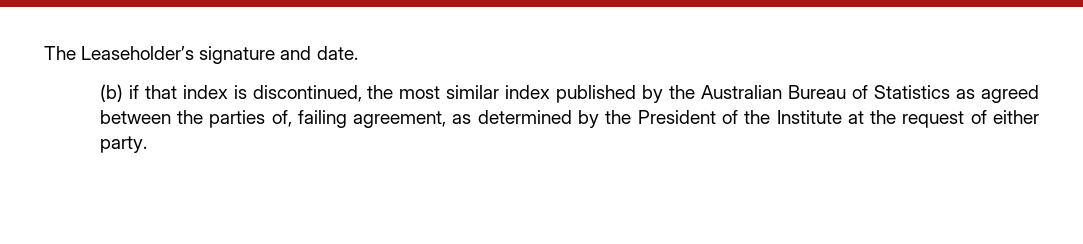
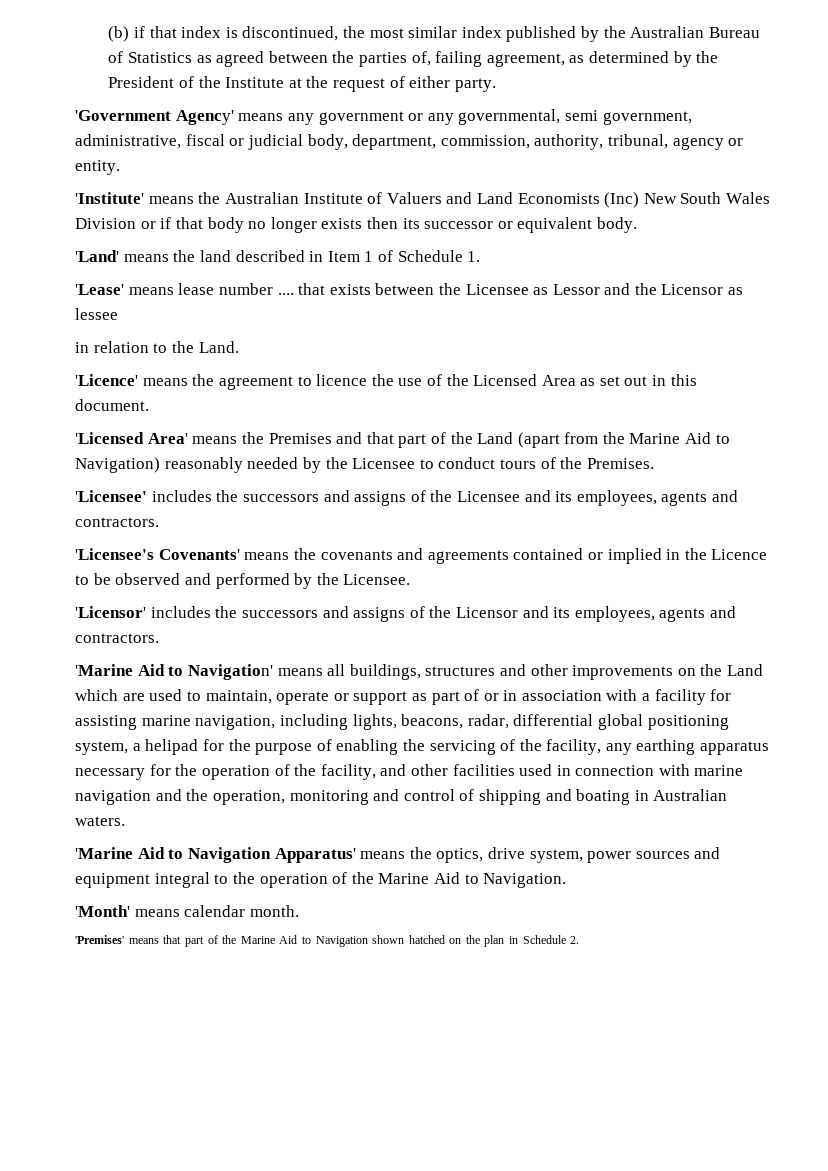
[44,46,358,64] The Leaseholder’s signature and date. // -> (108, 34) none
(147, 144) none -> [75,109,692,125] [75,134,744,150] [75,160,121,175] [75,192,770,208] [75,217,637,233] [75,250,481,262] [75,283,744,295] [75,308,119,320] [75,341,239,353] [75,374,697,390] [75,399,150,411] [75,432,730,448] [75,457,654,473] [75,490,738,506] [75,517,160,527] [75,548,768,564] [75,573,411,589] [75,606,736,622] [75,633,160,643] [75,664,763,680] [75,689,732,705] [75,714,729,730] [75,739,770,755] [75,764,744,780] [75,789,728,805] [75,816,126,826] [75,847,721,863] [75,872,567,888] [75,905,299,917] [75,935,580,947] // 'Government Agency' means any government or any governmental, semi government, administrative, fiscal or judicial body, department, commission, authority, tribunal, agency or entity. // 'Institute' means the Australian Institute of Valuers and Land Economists (Inc) New South Wales Division or if that body no longer exists then its successor or equivalent body. // 'Land' means the land described in Item 1 of Schedule 1. // 'Lease' means lease number .... that exists between the Licensee as Lessor and the Licensor as lessee // in relation to the Land. // 'Licence' means the agreement to licence the use of the Licensed Area as set out in this document. // 'Licensed Area' means the Premises and that part of the Land (apart from the Marine Aid to Navigation) reasonably needed by the Licensee to conduct tours of the Premises. // 'Licensee' includes the successors and assigns of the Licensee and its employees, agents and contractors. // 'Licensee's Covenants' means the covenants and agreements contained or implied in the Licence to be observed and performed by the Licensee. // 'Licensor' includes the successors and assigns of the Licensor and its employees, agents and contractors. // 'Marine Aid to Navigation' means all buildings, structures and other improvements on the Land which are used to maintain, operate or support as part of or in association with a facility for assisting marine navigation, including lights, beacons, radar, differential global positioning system, a helipad for the purpose of enabling the servicing of the facility, any earthing apparatus necessary for the operation of the facility, and other facilities used in connection with marine navigation and the operation, monitoring and control of shipping and boating in Australian waters. // 'Marine Aid to Navigation Apparatus' means the optics, drive system, power sources and equipment integral to the operation of the Marine Aid to Navigation. // 'Month' means calendar month. // 'Premises' means that part of the Marine Aid to Navigation shown hatched on the plan in Schedule 2.

